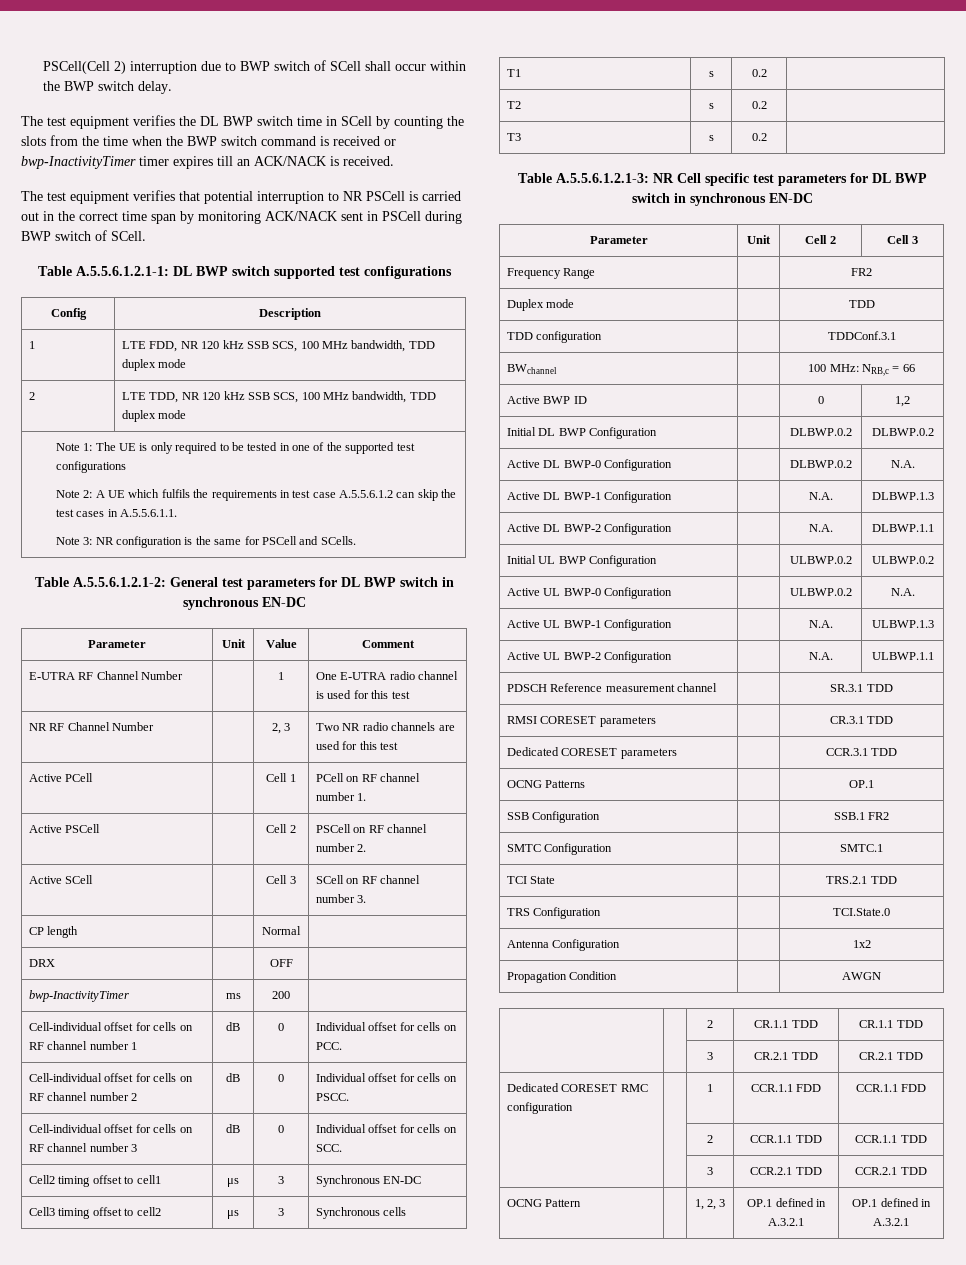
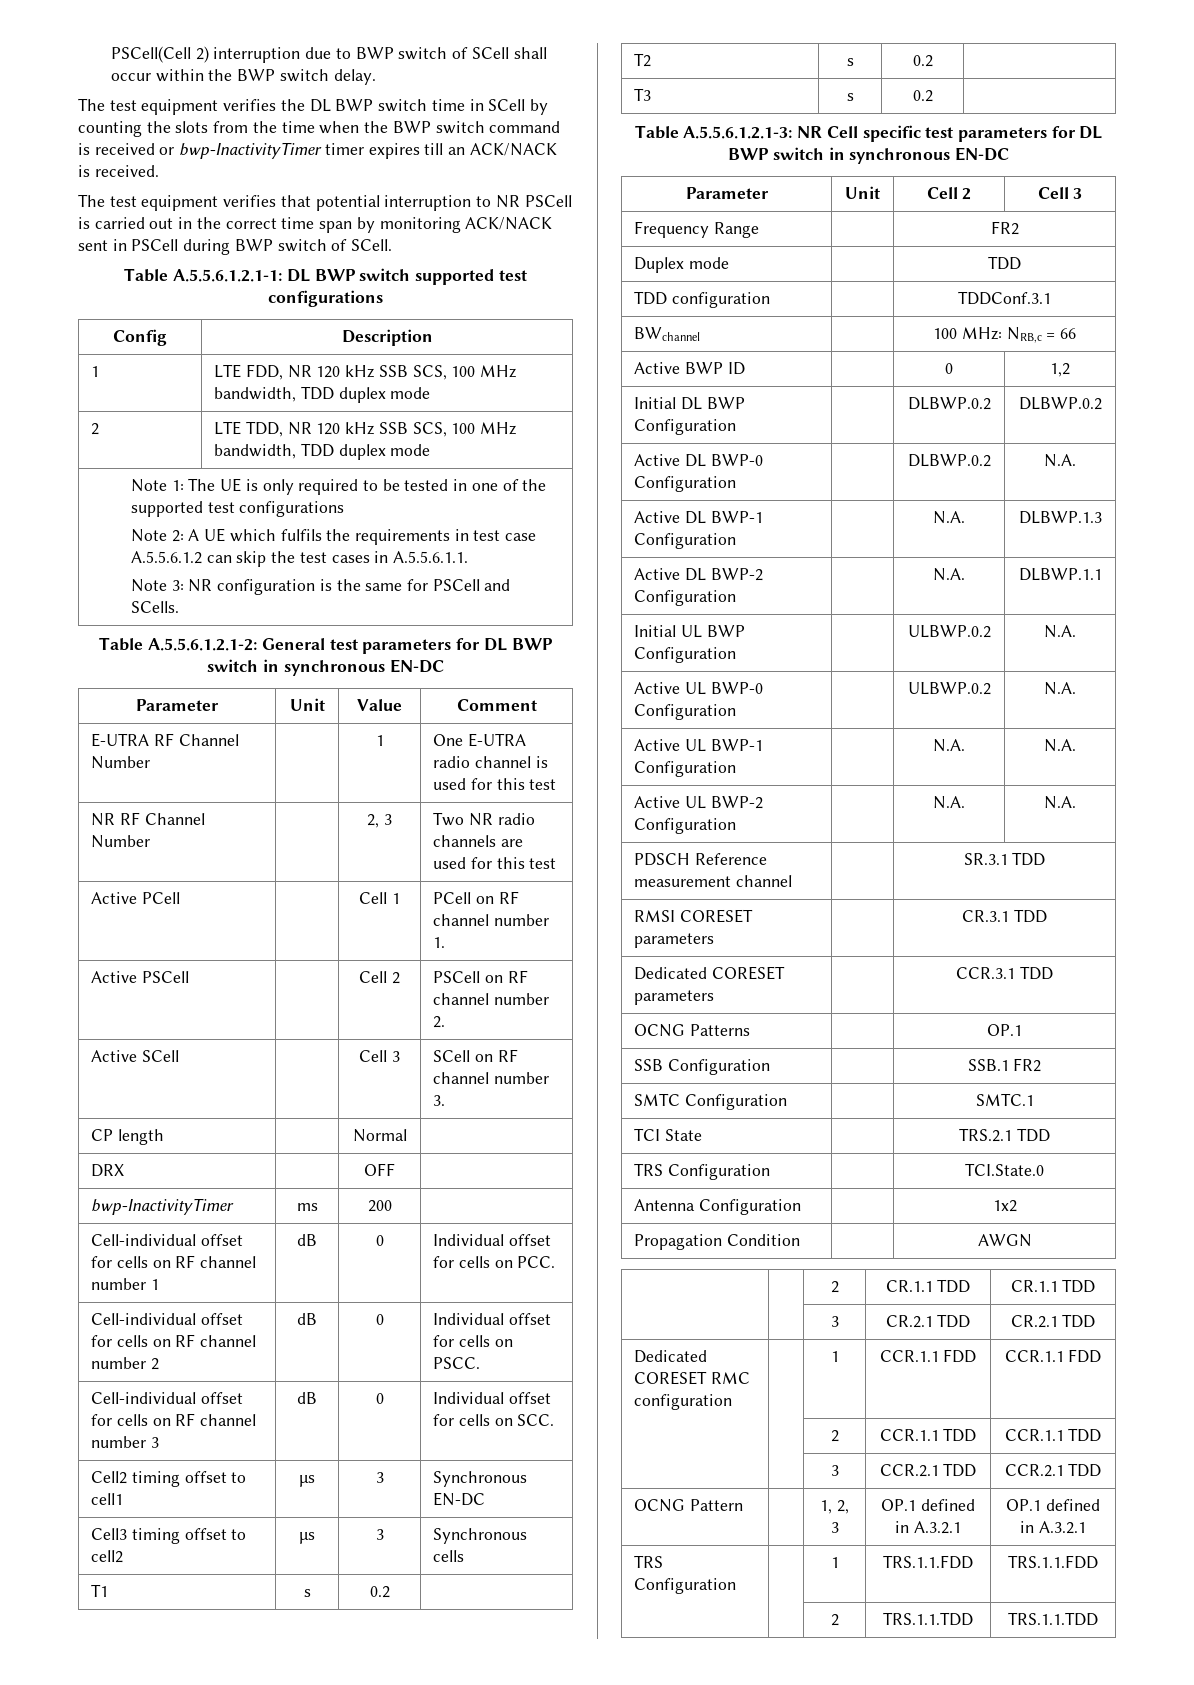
[871,556,934,564] ULBWP.0.2 -> [1044,625,1076,638] N.A.
[871,620,934,628] ULBWP.1.3 -> [1044,739,1076,752] N.A.
[871,652,934,660] ULBWP.1.1 -> [1044,796,1076,809] N.A.
(909, 1222) none -> [634,1555,664,1568] [634,1578,737,1594] [830,1557,839,1568] [883,1555,973,1569] [1008,1555,1098,1569] [830,1614,839,1626] [883,1612,973,1626] [1008,1612,1098,1626] // TRS Configuration | | 1 | TRS.1.1.FDD | TRS.1.1.FDD // | | 2 | TRS.1.1.TDD | TRS.1.1.TDD

